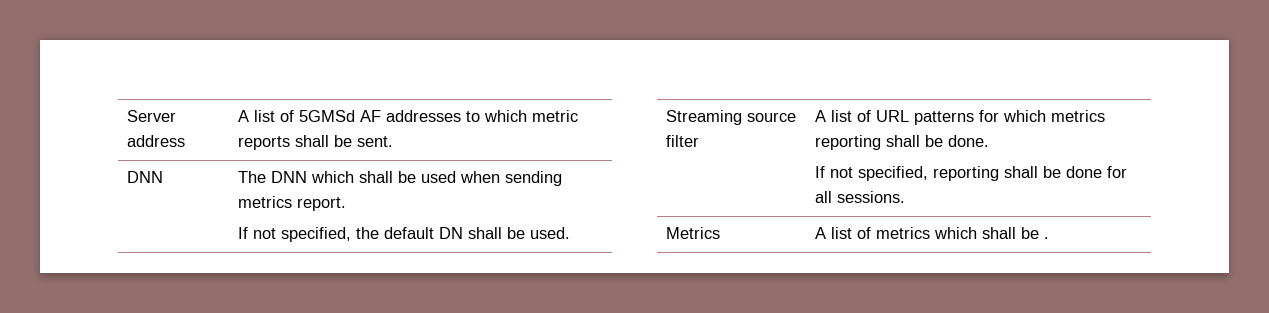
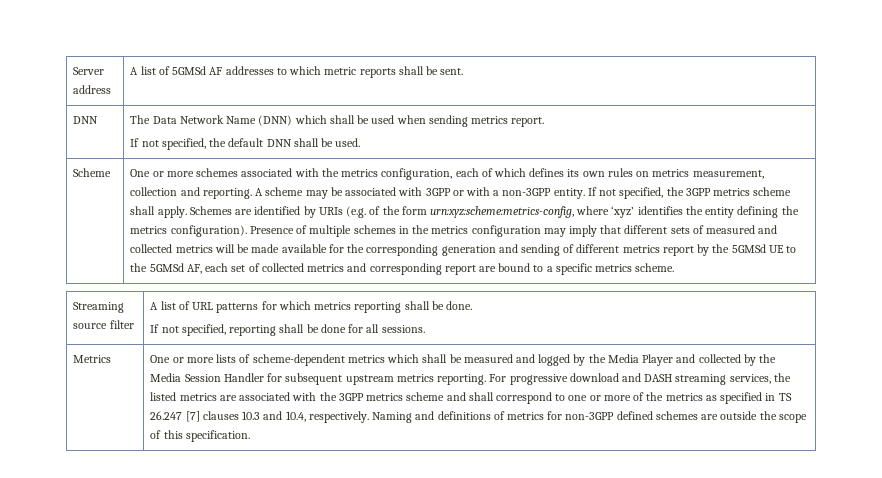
[270,171,307,183] DNN -> [152,115,293,126] Data Network Name (DNN)
[438,227,463,239] DN -> [266,139,292,147] DNN
(570, 233) none -> [73,168,112,177] [130,168,764,180] [130,187,792,199] [130,206,799,218] [130,225,778,237] [130,244,797,256] [130,263,675,275] // Scheme | One or more schemes associated with the metrics configuration, each of which defines its own rules on metrics measurement, collection and reporting. A scheme may be associated with 3GPP or with a non-3GPP entity. If not specified, the 3GPP metrics scheme shall apply. Schemes are identified by URIs (e.g. of the form urn:xyz:scheme:metrics-config, where ‘xyz’ identifies the entity defining the metrics configuration). Presence of multiple schemes in the metrics configuration may imply that different sets of measured and collected metrics will be made available for the corresponding generation and sending of different metrics report by the 5GMSd UE to the 5GMSd AF, each set of collected metrics and corresponding report are bound to a specific metrics scheme.
[814,227,1049,239] A list of metrics which shall be . -> [150,354,777,366] [150,373,791,385] [150,392,792,404] [150,411,807,423] [150,430,250,442] One or more lists of scheme-dependent metrics which shall be measured and logged by the Media Player and collected by the Media Session Handler for subsequent upstream metrics reporting. For progressive download and DASH streaming services, the listed metrics are associated with the 3GPP metrics scheme and shall correspond to one or more of the metrics as specified in TS 26.247 [7] clauses 10.3 and 10.4, respectively. Naming and definitions of metrics for non-3GPP defined schemes are outside the scope of this specification.

